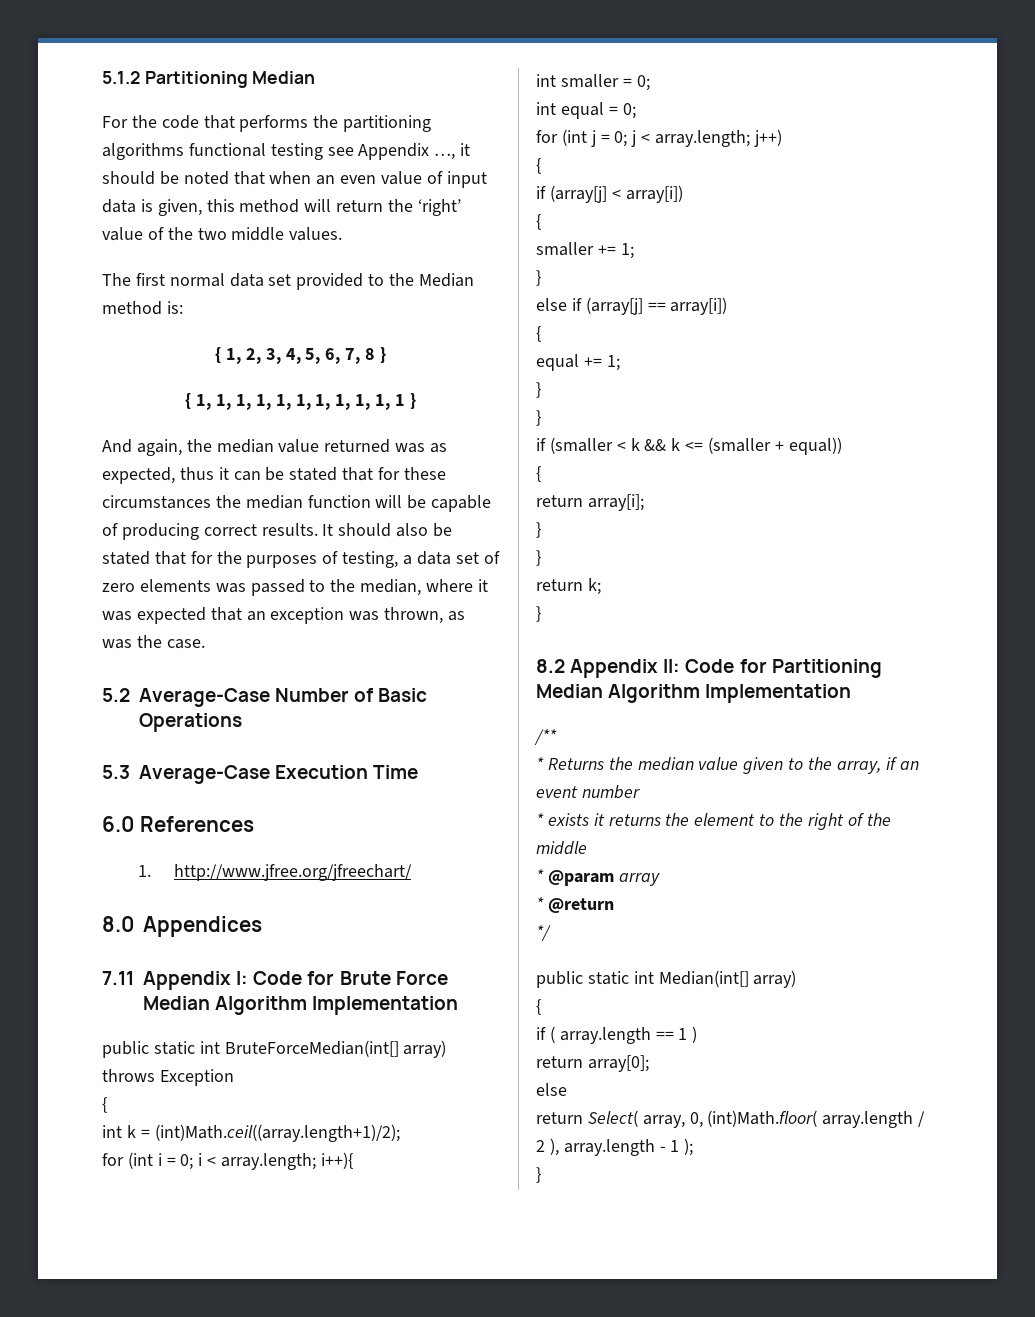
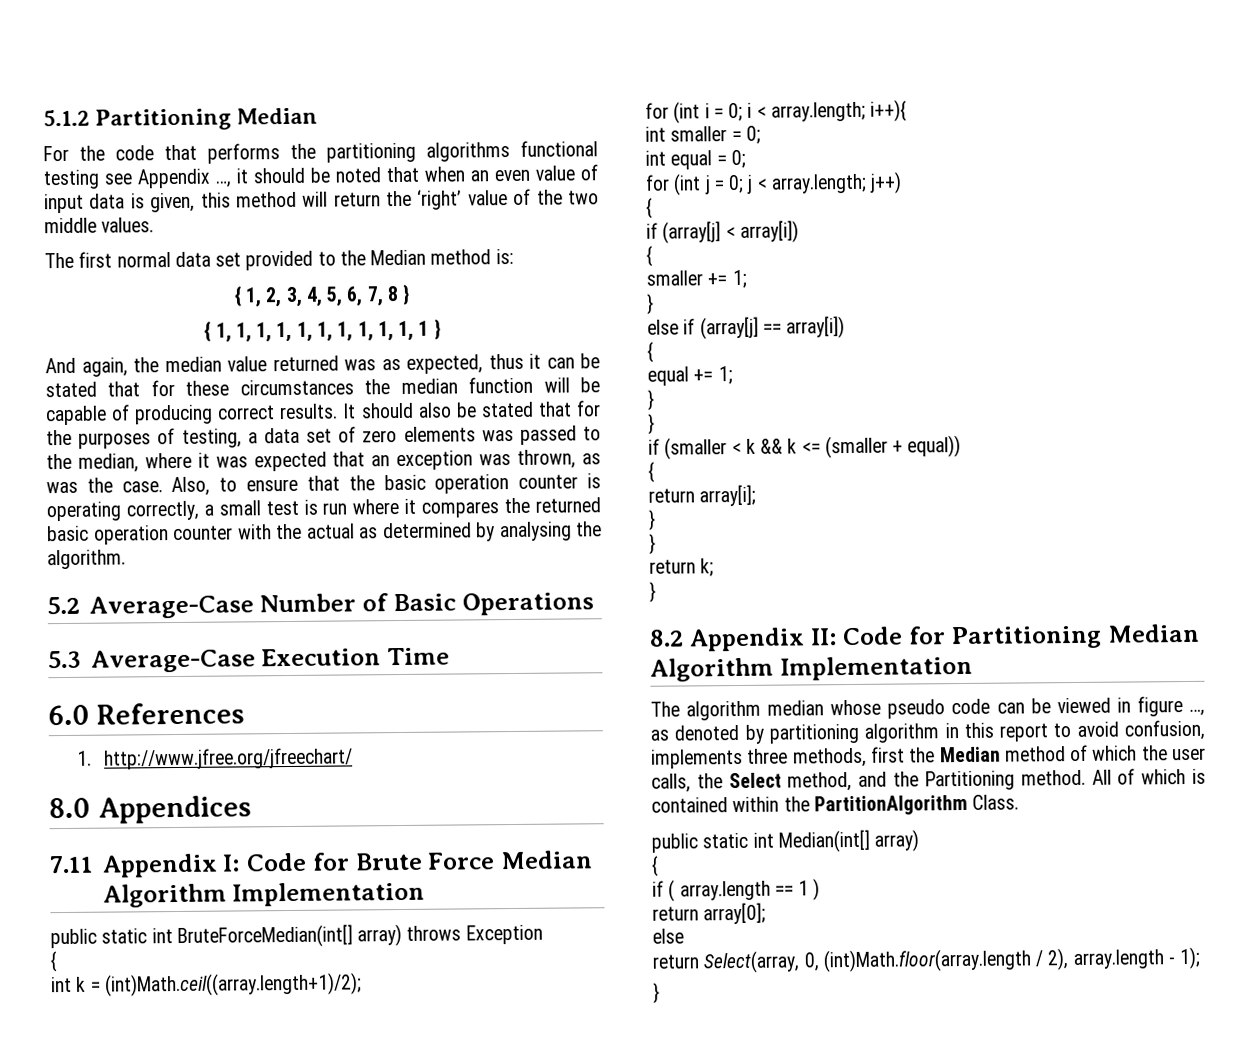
(205, 644) none -> [171,473,601,497] [46,497,602,522] [47,521,602,545] [47,549,126,570] Also, to ensure that the basic operation counter is operating correctly, a small test is run where it compares the returned basic operation counter with the actual as determined by analysing the algorithm.
[534,729,557,745] [536,757,919,774] [536,785,640,799] [536,813,891,830] [536,841,587,855] [536,869,660,886] [536,897,614,913] [536,925,551,941] /** // * Returns the median value given to the array, if an event number // * exists it returns the element to the right of the middle // * @param array // * @return // */ -> [650,696,1206,721] [650,719,1205,744] [651,744,1206,769] [651,768,1206,793] [651,794,1020,816] The algorithm median whose pseudo code can be viewed in figure …, as denoted by partitioning algorithm in this report to avoid confusion, implements three methods, first the Median method of which the user calls, the Select method, and the Partitioning method. All of which is contained within the PartitionAlgorithm Class.
[587,1110,926,1128] [536,1138,694,1156] Select( array, 0, (int)Math.floor( array.length / 2 ), array.length - 1 ); -> [703,946,1202,974] Select(array, 0, (int)Math.floor(array.length / 2), array.length - 1);

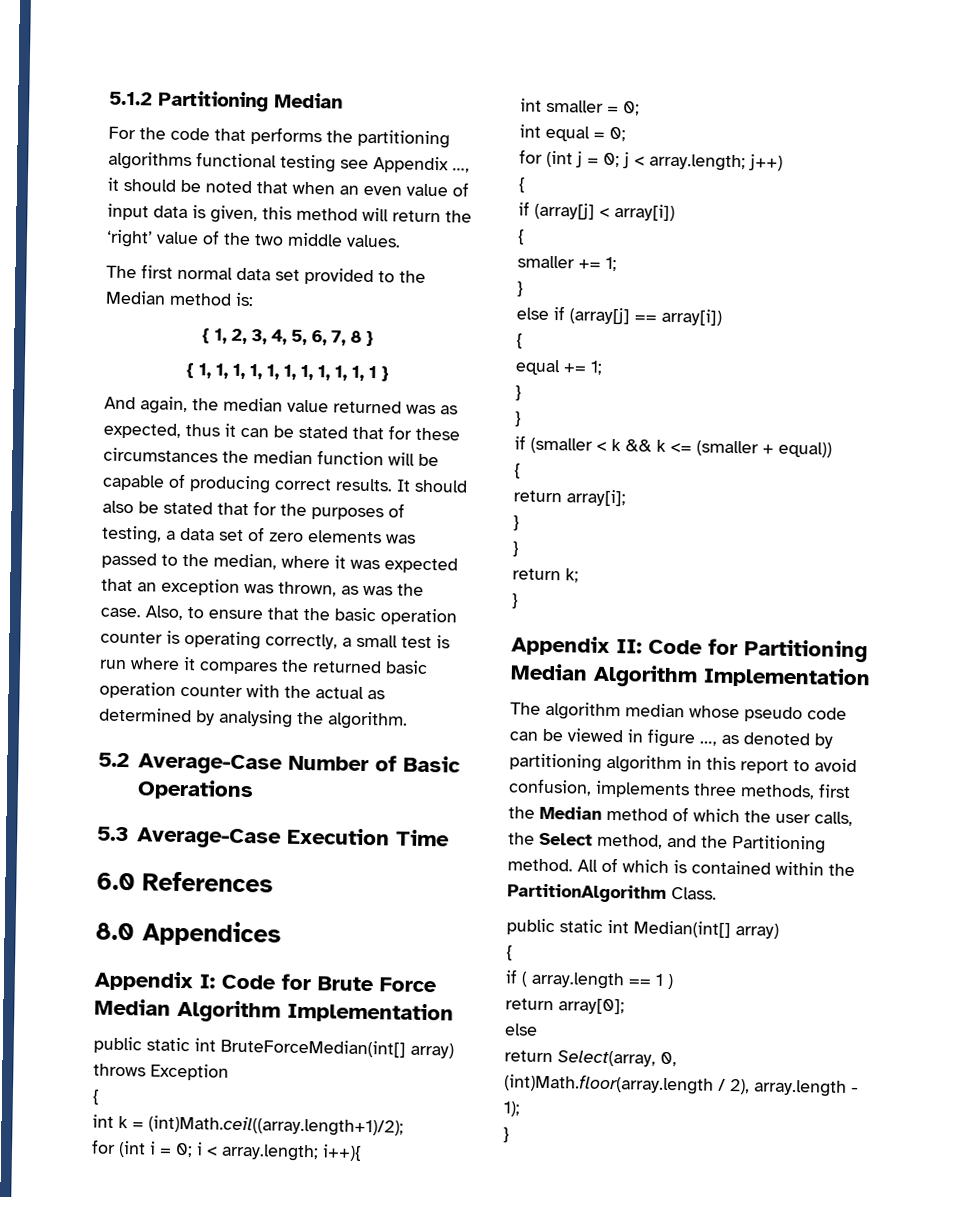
[76,747,354,770] // 1. http://www.jfree.org/jfreechart/ -> (273, 882) none
[49,855,94,874] 7.11 -> (281, 933) none
[649,629,684,647] 8.2 -> (519, 601) none

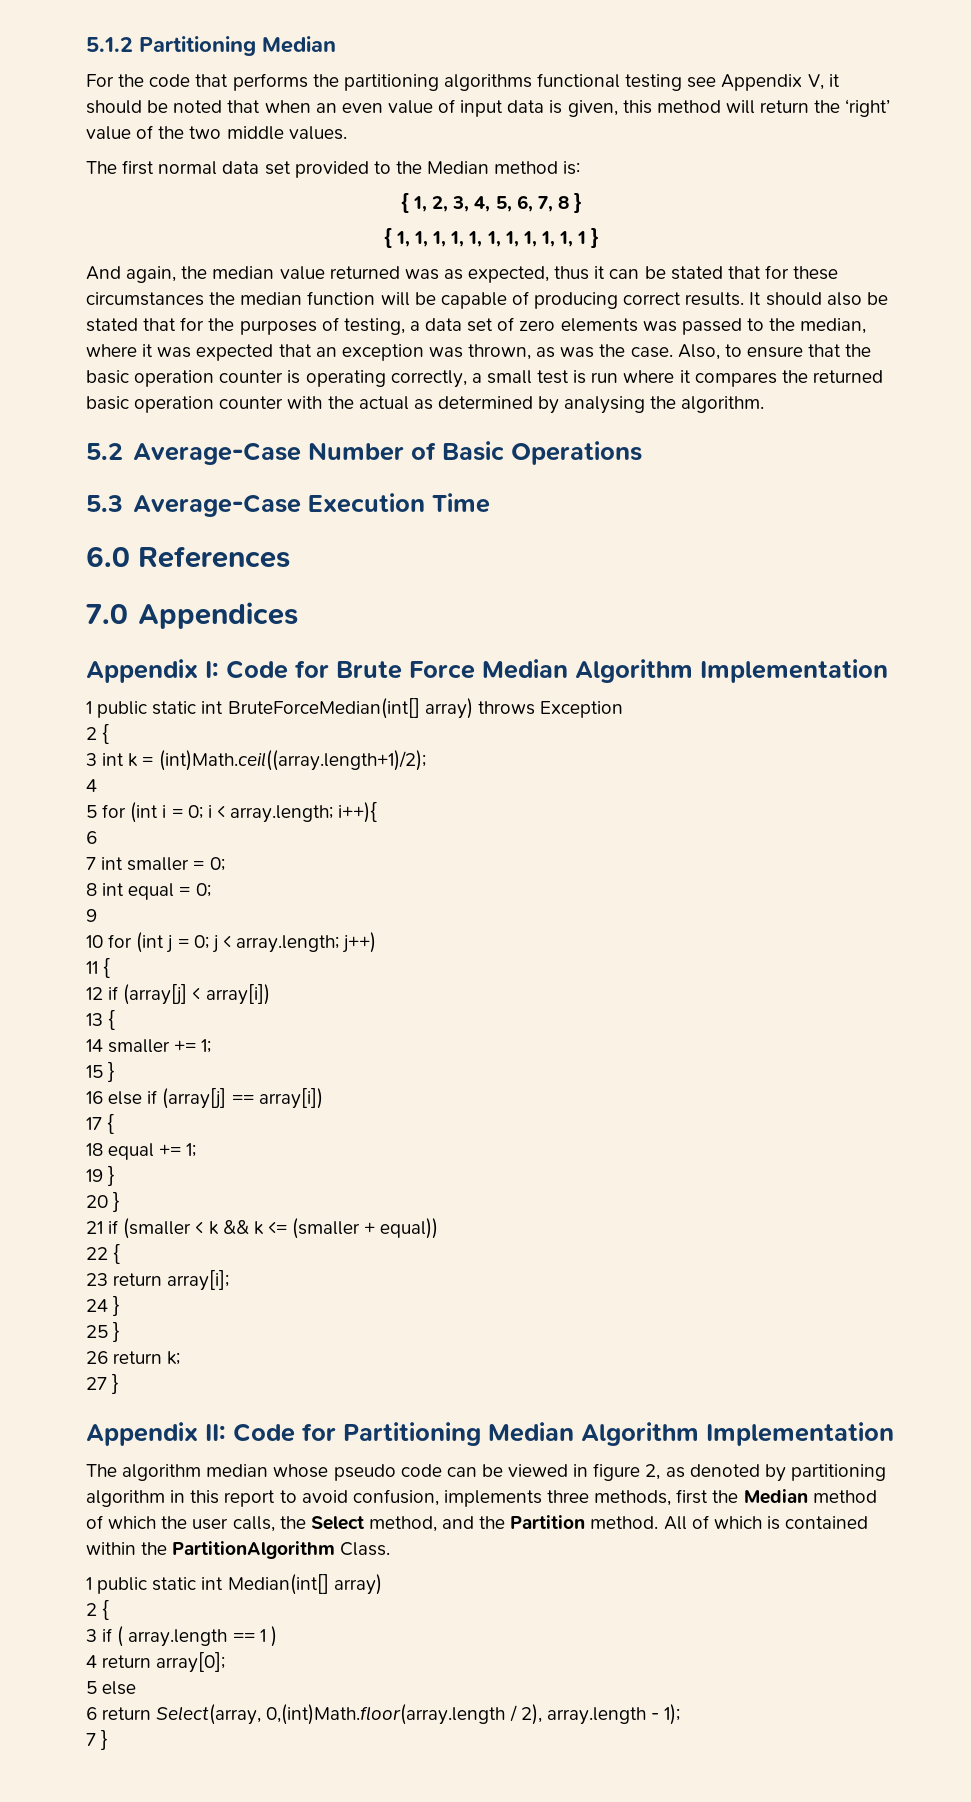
[452,167,470,173] …, -> [807,74,824,90] V,
[95,922,134,941] 8.0 -> [86,604,128,624] 7.0
(454, 1012) none -> [86,701,92,714] 1
[92,1089,100,1105] { // -> [86,724,110,744] [86,753,97,766] 2 { // 3
(404, 1126) none -> [86,779,97,792] [86,805,97,818] 4 // 5
(362, 1152) none -> [86,831,97,844] [86,857,96,870] 6 // 7
(640, 108) none -> [86,883,97,896] 8
(626, 134) none -> [86,909,97,922] [86,935,103,948] 9 // 10
[518,177,526,193] { // -> [86,958,111,978] [86,987,103,1000] 11 { // 12
[517,229,525,245] { // -> [86,1010,116,1030] [86,1039,103,1052] 13 { // 14
[517,281,524,297] } // -> [86,1062,116,1082] [86,1091,103,1104] 15 } // 16
[516,333,523,349] { // -> [86,1114,115,1134] [86,1143,103,1156] 17 { // 18
[515,385,522,401] [514,411,522,427] } // } // -> [86,1166,116,1186] [86,1192,121,1212] [86,1221,103,1234] 19 } // 20 } // 21
[514,463,521,479] { // -> [86,1244,121,1264] [86,1273,108,1286] 22 { // 23
[513,515,520,531] [512,541,520,557] } // } // -> [86,1296,121,1316] [86,1322,121,1342] [86,1351,108,1364] 24 } // 25 } // 26
(579, 575) none -> [86,1377,107,1390] 27
[699,740,717,746] …, -> [645,1464,661,1480] 2,
[732,835,826,854] Partitioning -> [510,1515,586,1529] Partition
(717, 893) none -> [86,1577,92,1590] 1
[506,945,513,961] { // -> [86,1600,110,1620] [86,1629,97,1642] 2 { // 3
(673, 981) none -> [86,1655,97,1668] 4
(625, 1006) none -> [86,1681,97,1694] 5
(538, 1029) none -> [86,1707,97,1720] 6
[660,1051,677,1067] [504,1073,714,1095] 0, (int)Math.floor(array.length -> [266,1704,506,1725] 0,(int)Math.floor(array.length
(520, 1109) none -> [86,1733,96,1746] 7

